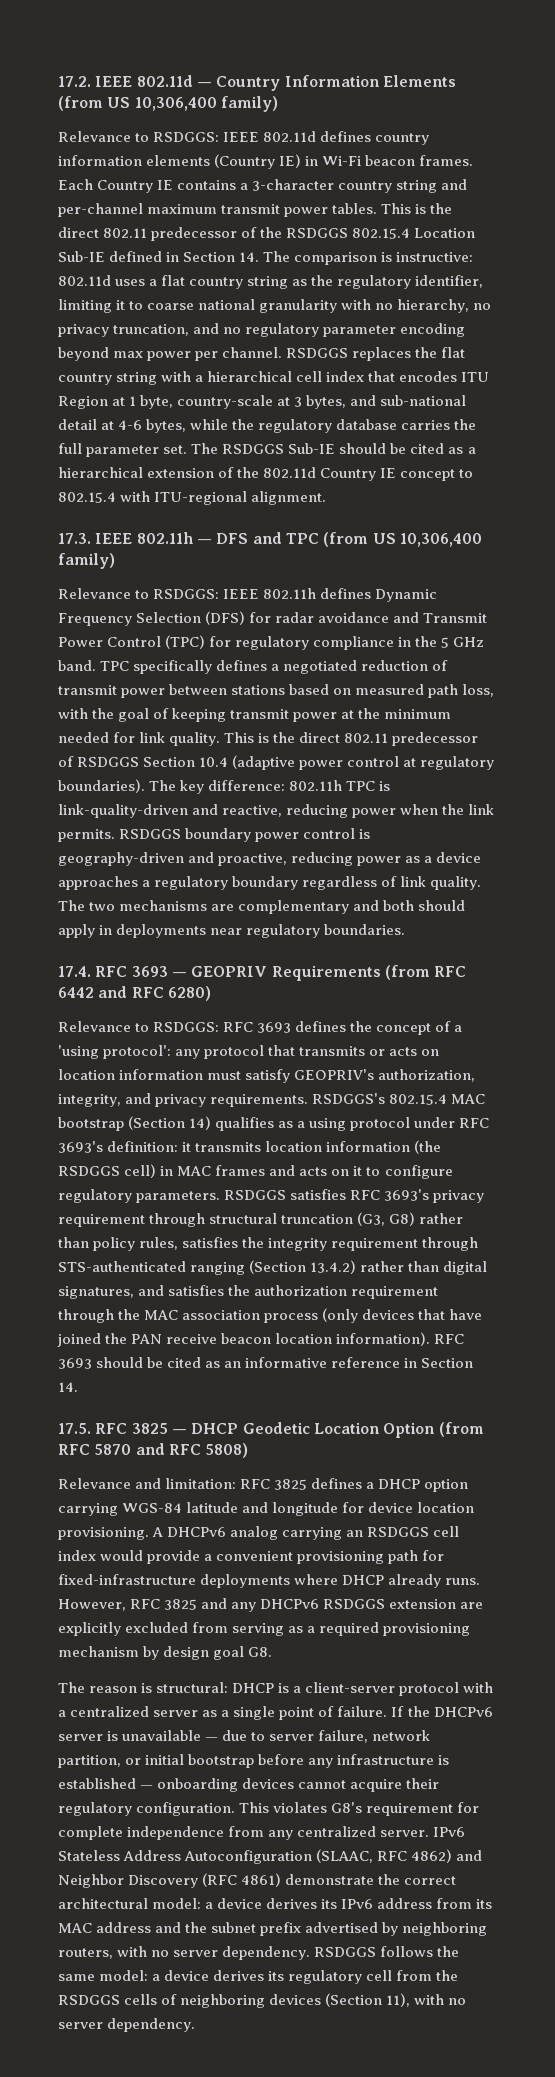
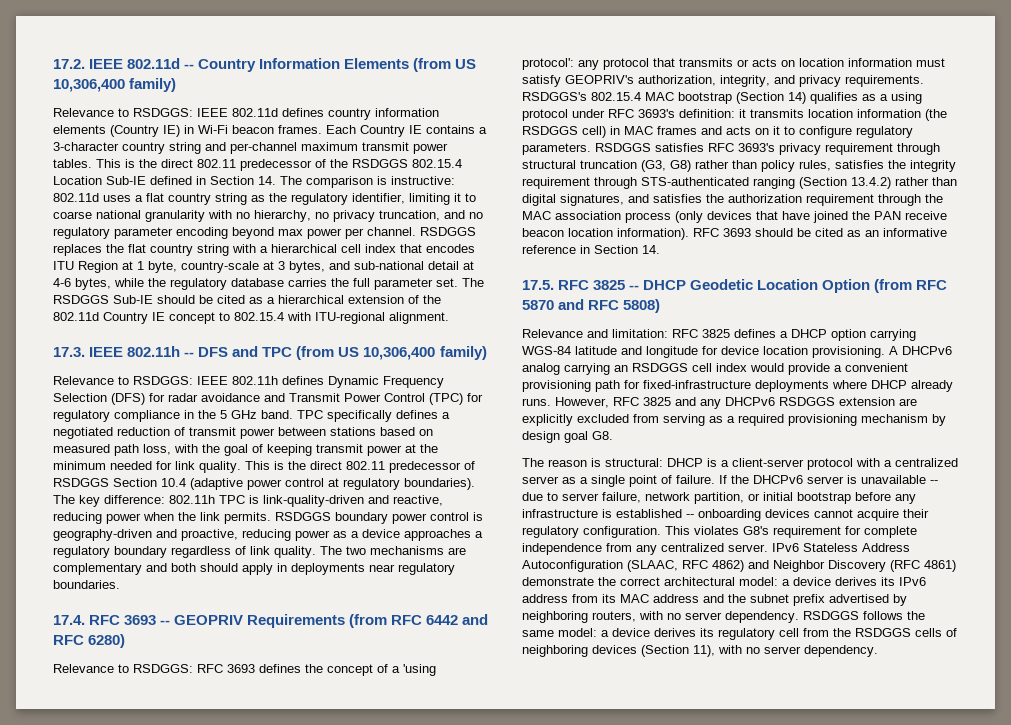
[196,82,212,87] — -> [184,64,195,69] --
[196,539,212,544] — -> [184,352,195,357] --
[171,972,187,977] — -> [160,620,171,625] --
[171,1429,187,1434] — -> [629,285,640,290] --
[205,1737,219,1741] — -> [930,480,938,484] --
[140,1785,154,1789] — -> [686,514,694,518] --

